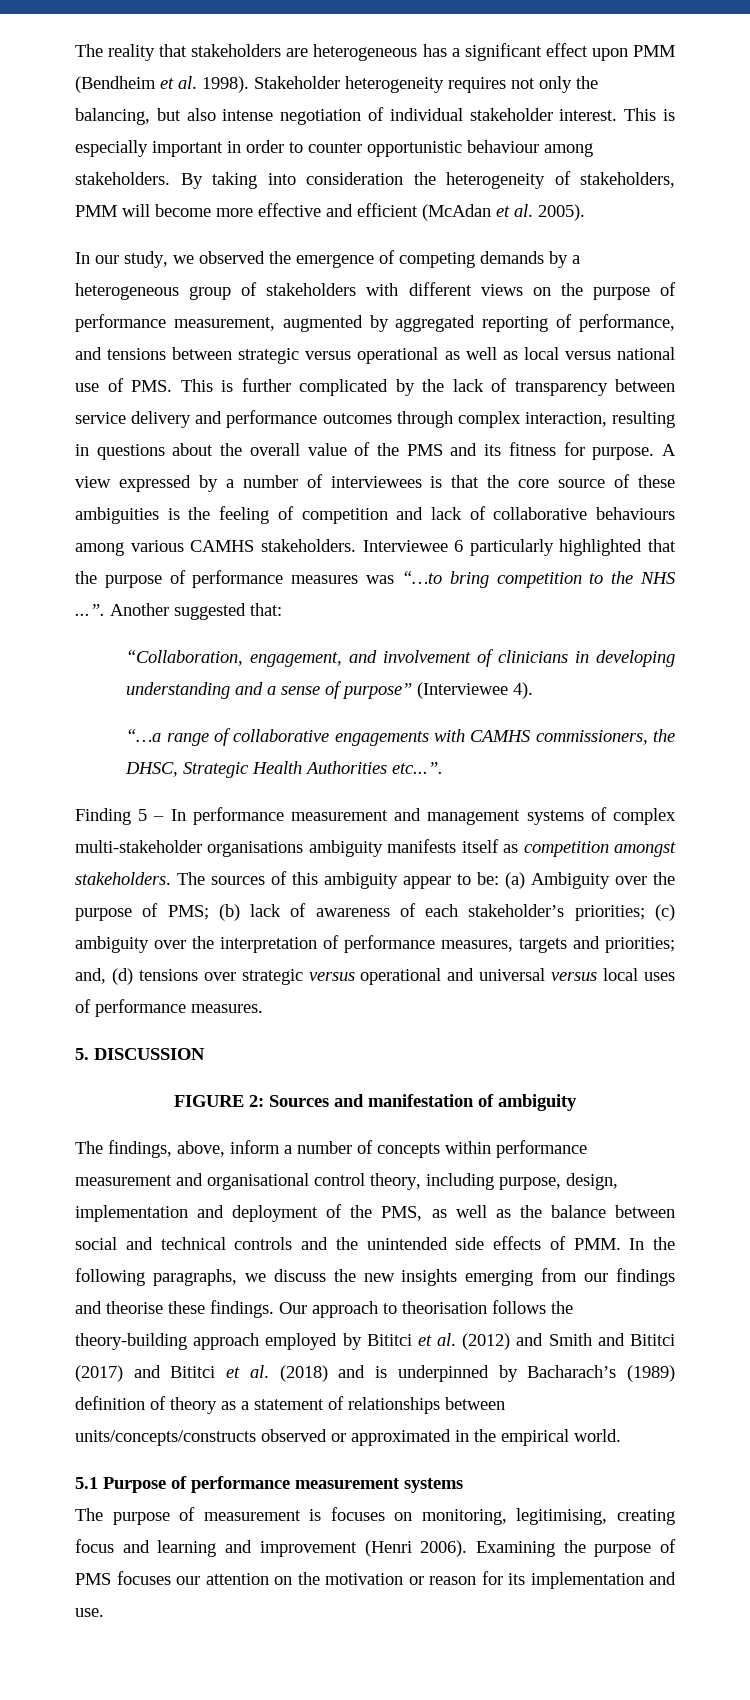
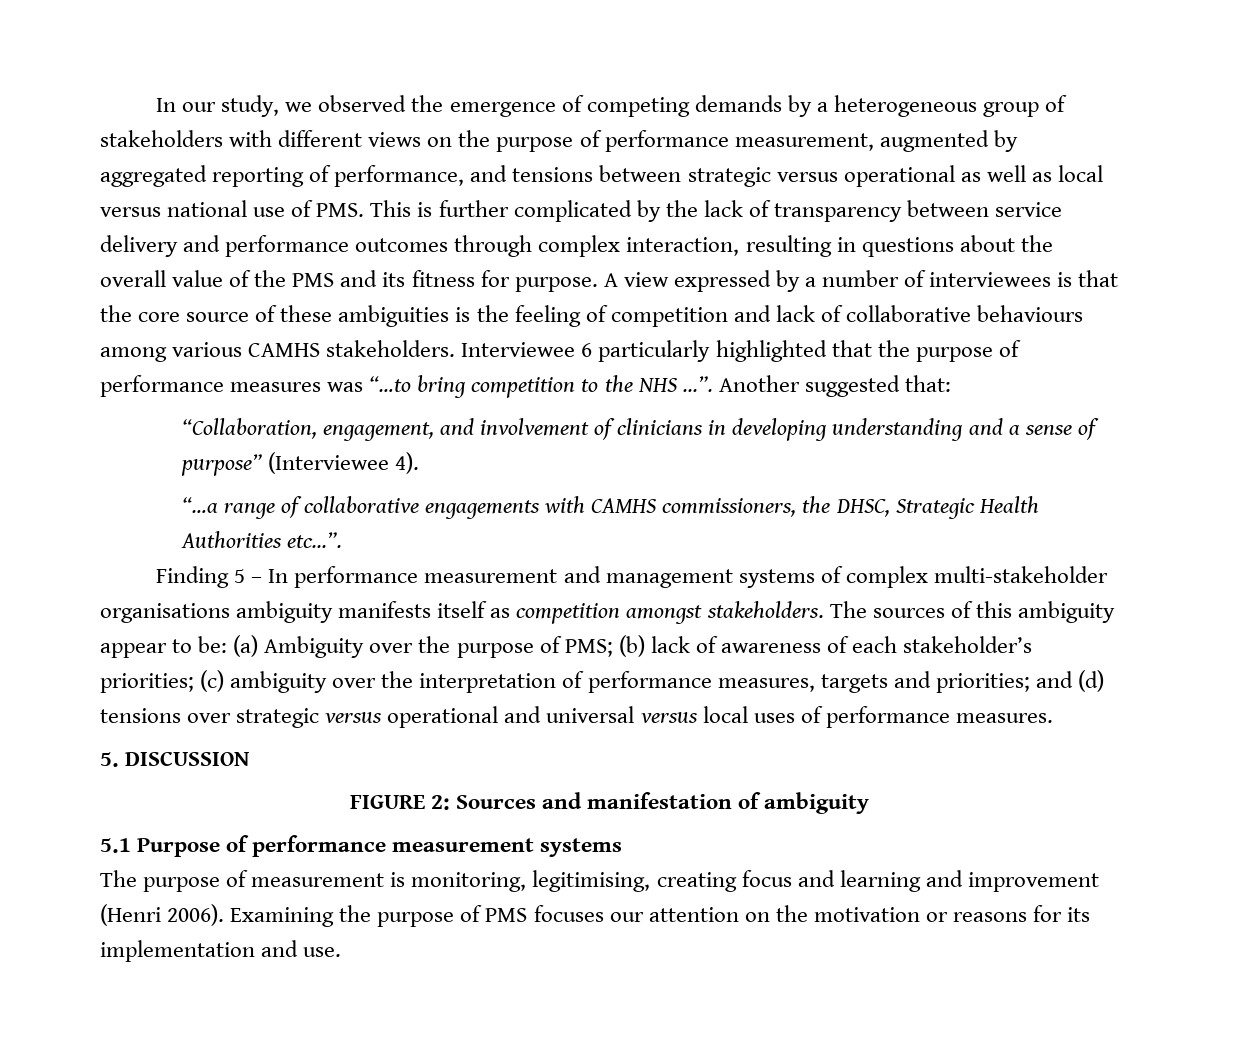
[75,43,675,61] [75,76,598,93] [75,107,675,125] [75,140,593,157] [75,171,675,189] [75,203,585,221] The reality that stakeholders are heterogeneous has a significant effect upon PMM (Bendheim et al. 1998). Stakeholder heterogeneity requires not only the balancing, but also intense negotiation of individual stakeholder interest. This is especially important in order to counter opportunistic behaviour among stakeholders. By taking into consideration the heterogeneity of stakeholders, PMM will become more effective and efficient (McAdan et al. 2005). // -> (156, 105) none
[75,968,106,984] and, -> [1035,671,1073,688] and
[75,1140,587,1158] [75,1173,618,1190] [75,1204,675,1222] [75,1236,675,1250] [75,1268,675,1286] [75,1300,573,1318] [75,1333,675,1350] [75,1365,675,1382] [75,1396,505,1414] [75,1429,621,1446] // The findings, above, inform a number of concepts within performance measurement and organisational control theory, including purpose, design, implementation and deployment of the PMS, as well as the balance between social and technical controls and the unintended side effects of PMM. In the following paragraphs, we discuss the new insights emerging from our findings and theorise these findings. Our approach to theorisation follows the theory-building approach employed by Bititci et al. (2012) and Smith and Bititci (2017) and Bititci et al. (2018) and is underpinned by Bacharach’s (1989) definition of theory as a statement of relationships between units/concepts/constructs observed or approximated in the empirical world. -> (870, 803) none
[330,1507,413,1521] focuses on -> (406, 879) none
[429,1576,476,1585] reason -> [953,912,1028,922] reasons

